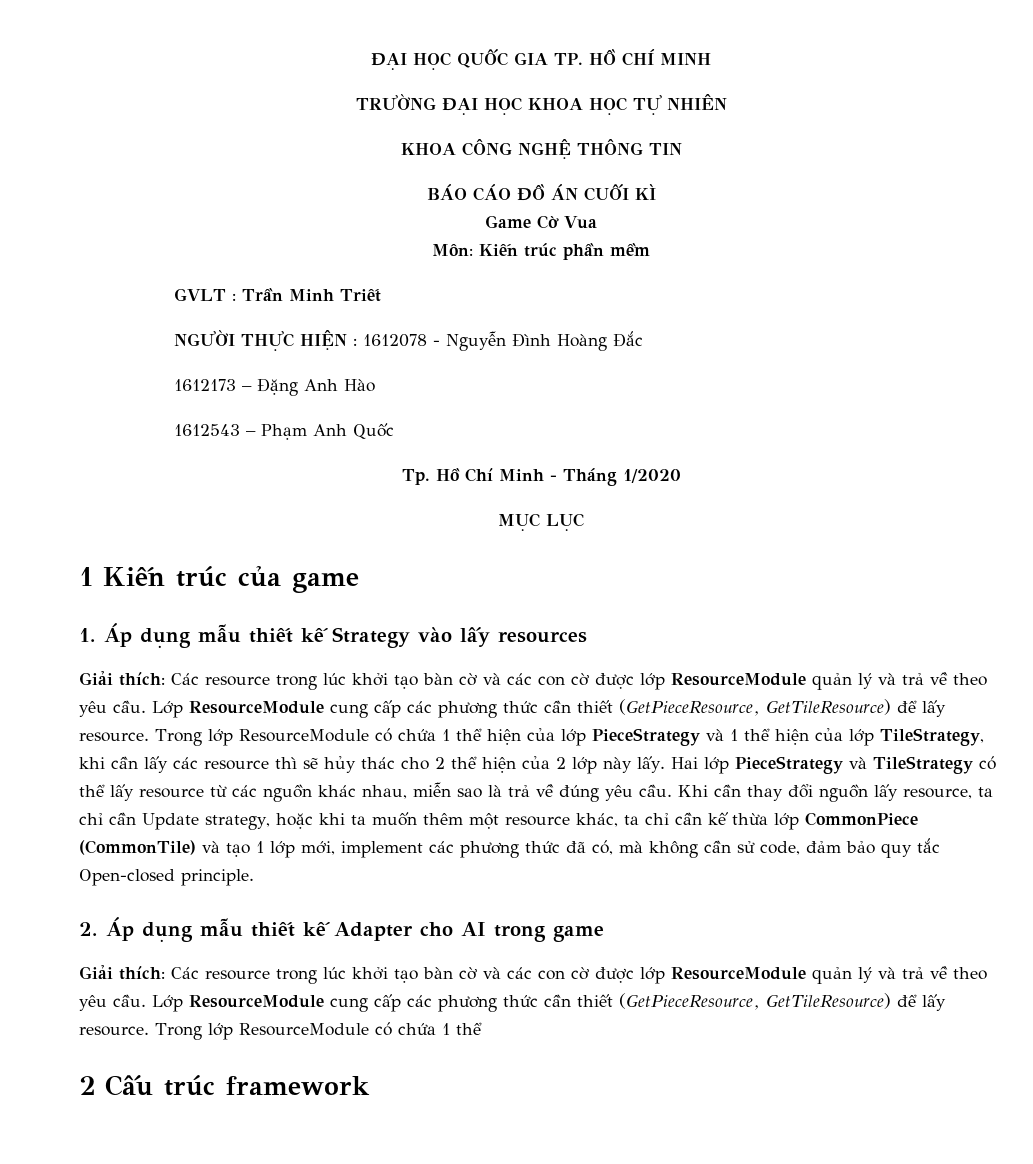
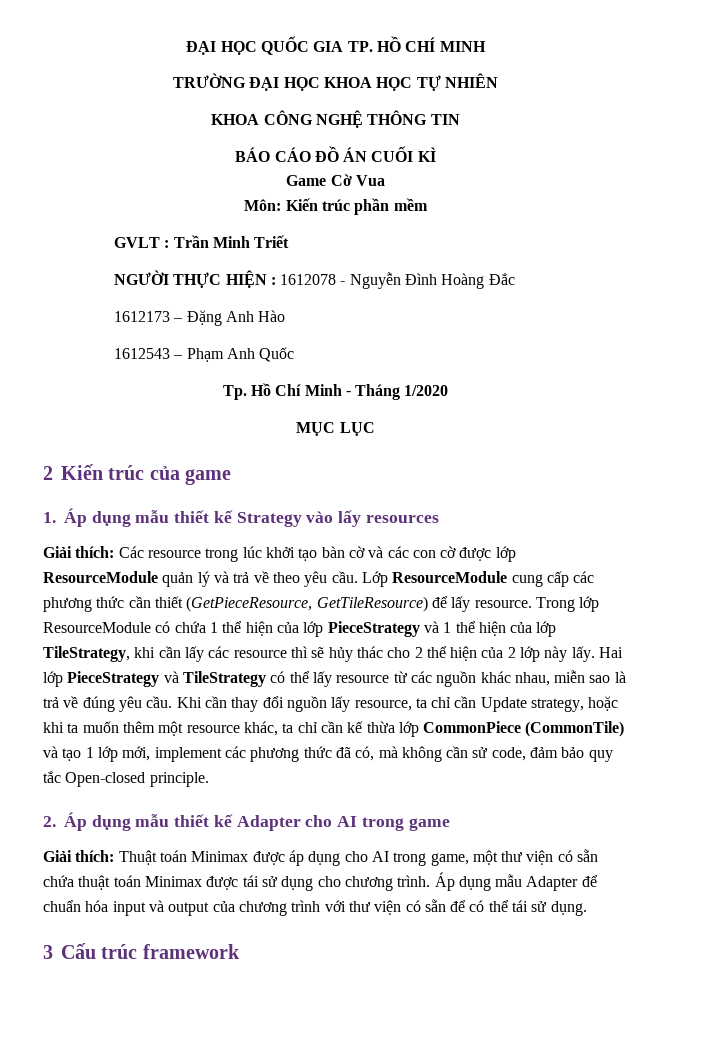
[79,567,94,586] 1 -> [43,466,53,480] 2
[171,966,987,984] [79,993,946,1012] [79,1022,482,1040] [79,1076,96,1095] Các resource trong lúc khởi tạo bàn cờ và các con cờ được lớp ResourceModule quản lý và trả về theo yêu cầu. Lớp ResourceModule cung cấp các phương thức cần thiết (GetPieceResource, GetTileResource) để lấy resource. Trong lớp ResourceModule có chứa 1 thể // 2 -> [118,849,599,866] [43,872,598,891] [43,899,587,916] [43,945,53,959] Thuật toán Minimax được áp dụng cho AI trong game, một thư viện có sẵn chứa thuật toán Minimax được tái sử dụng cho chương trình. Áp dụng mẫu Adapter để chuẩn hóa input và output của chương trình với thư viện có sẵn để có thể tái sử dụng. // 3

